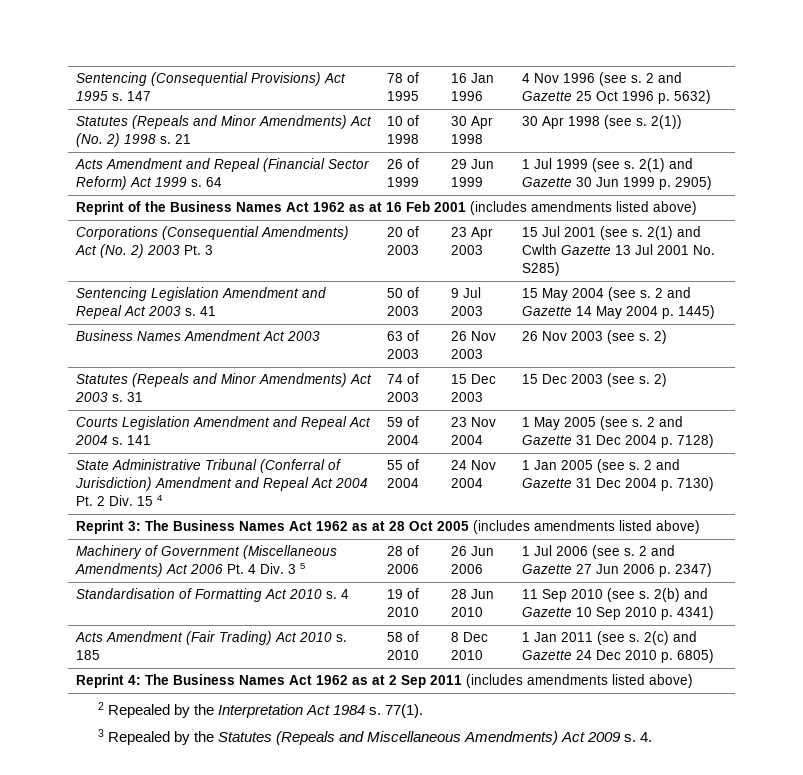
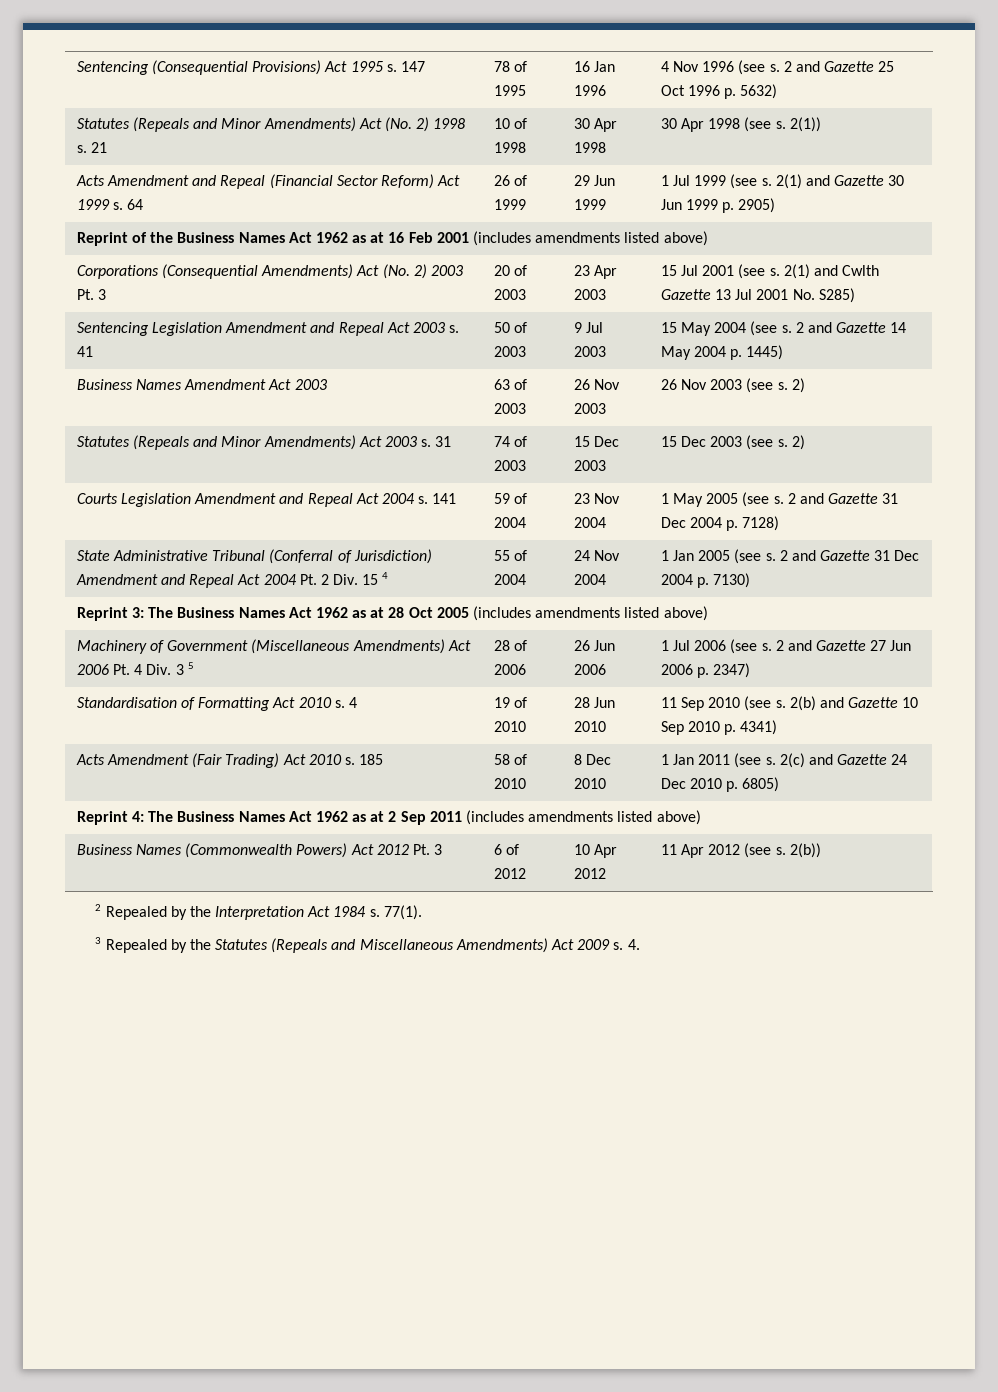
(693, 681) none -> [76,843,443,858] [493,844,519,855] [493,868,526,879] [573,844,617,858] [573,868,606,879] [660,843,821,858] // Business Names (Commonwealth Powers) Act 2012 Pt. 3 | 6 of 2012 | 10 Apr 2012 | 11 Apr 2012 (see s. 2(b))

